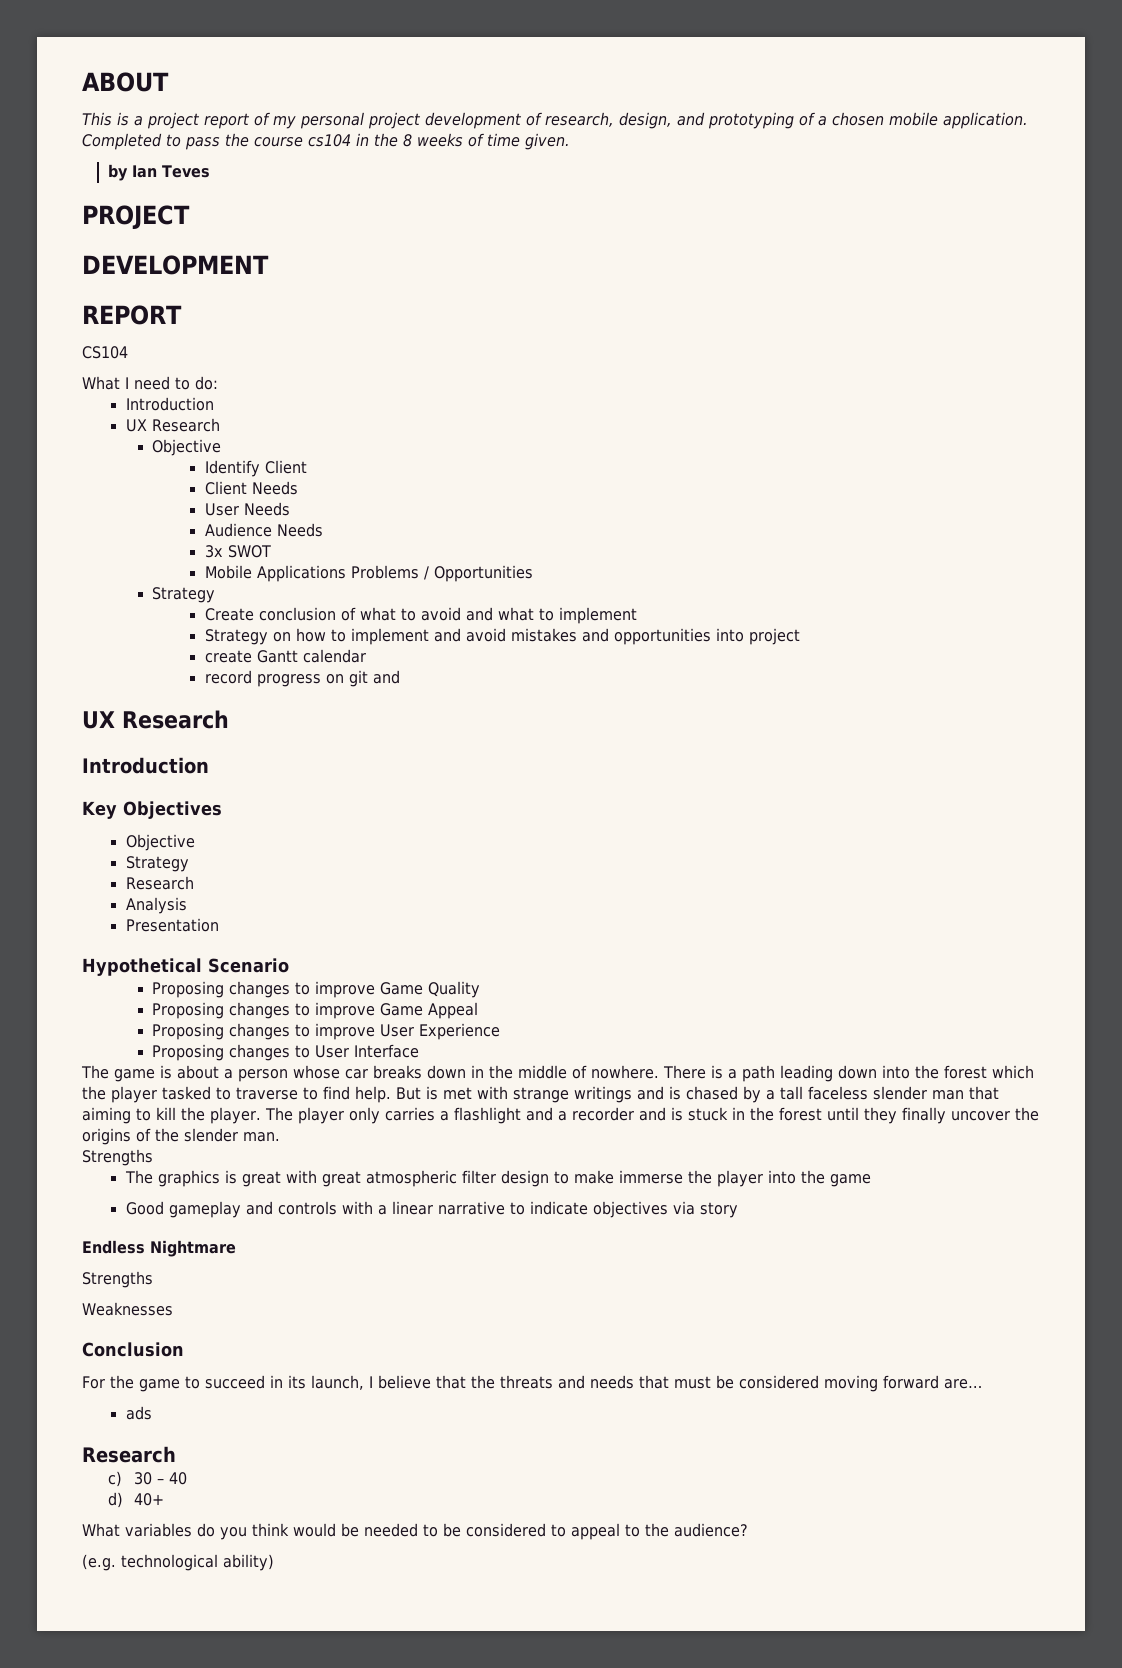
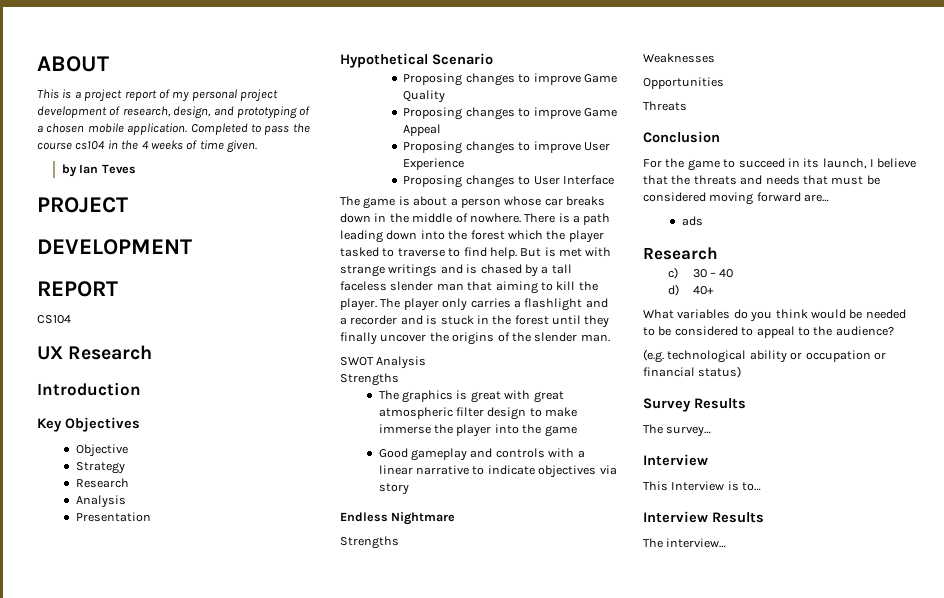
[403,134,412,147] 8 -> [141,141,149,149] 4
[82,376,218,390] [125,397,214,411] [125,418,220,432] [152,439,222,456] [204,460,307,477] [204,481,298,495] [204,502,290,516] [204,523,323,537] [204,545,271,558] [204,565,533,582] [152,587,216,603] [204,607,637,624] [204,628,800,645] [204,649,366,663] [204,670,400,687] // What I need to do: // Introduction // UX Research // Objective // Identify Client // Client Needs // User Needs // Audience Needs // 3x SWOT // Mobile Applications Problems / Opportunities // Strategy // Create conclusion of what to avoid and what to implement // Strategy on how to implement and avoid mistakes and opportunities into project // create Gantt calendar // record progress on git and -> (71, 319) none
(280, 1137) none -> [340,356,427,369] // SWOT Analysis
(173, 1309) none -> [643,77,724,89] [643,101,687,111] // Opportunities // Threats
[223,1554,274,1571] ability) -> [749,350,886,363] [643,366,742,378] [643,398,746,412] [643,424,712,437] [643,454,708,466] [643,481,762,491] [643,511,764,523] [643,538,727,548] ability or occupation or financial status) // Survey Results // The survey… // Interview // This Interview is to… // Interview Results // The interview…

